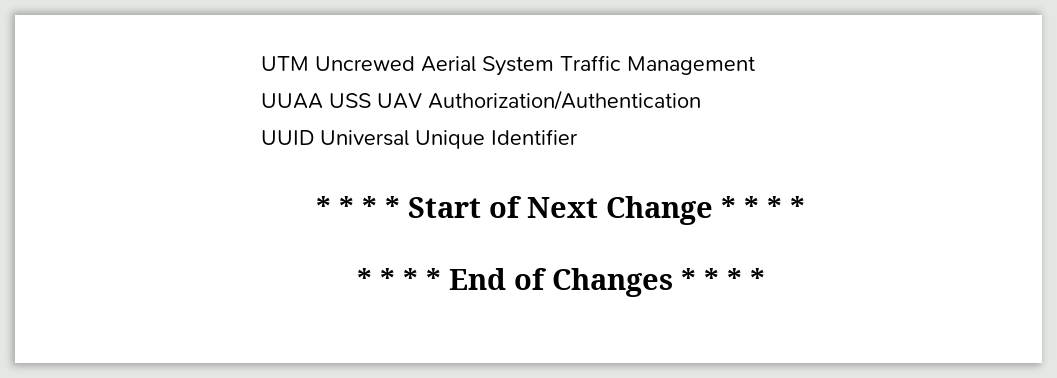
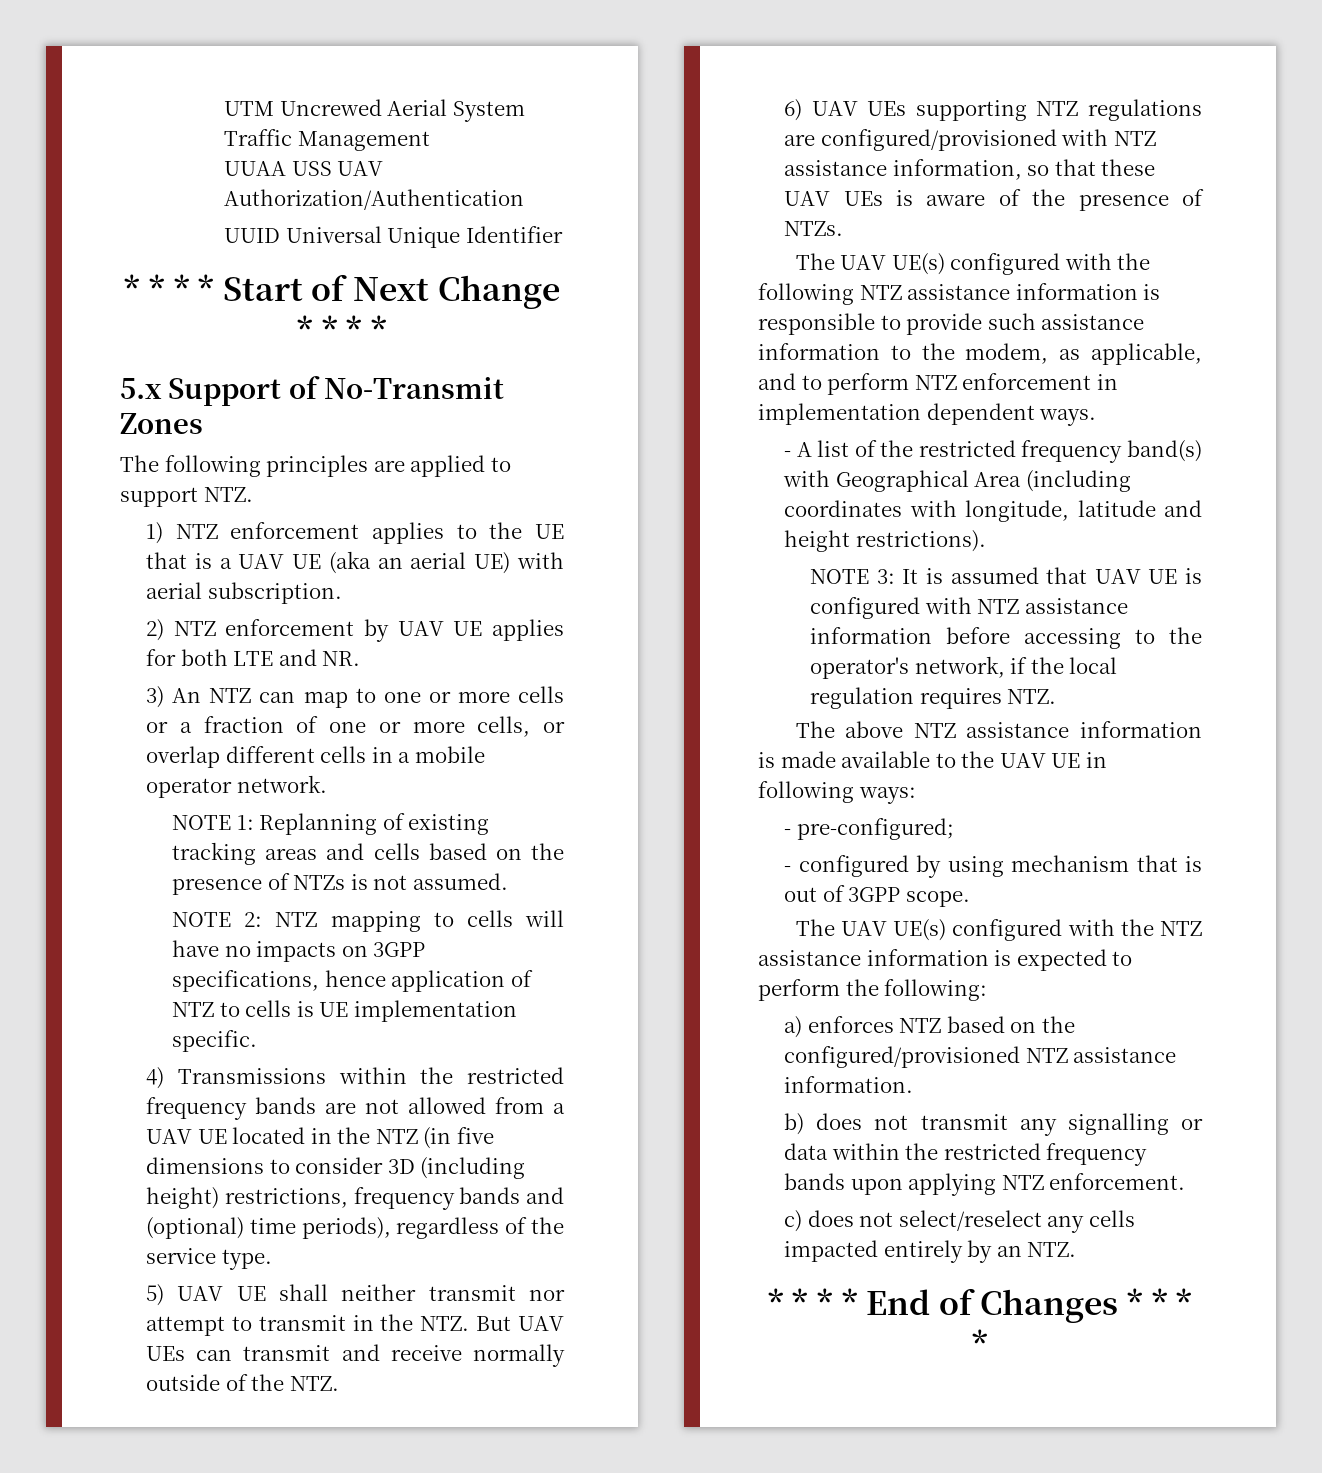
(805, 207) none -> [120,376,505,406] [120,413,203,434] [120,455,511,477] [120,487,253,507] [146,522,564,544] [146,551,564,574] [146,582,342,604] [146,619,564,642] [146,649,361,666] [146,686,564,708] [146,716,565,737] [146,746,485,768] [146,775,327,798] [172,813,490,835] [172,842,564,865] [172,873,508,895] [172,910,564,932] [172,940,426,962] [172,970,533,992] [172,1000,517,1022] [172,1030,258,1052] [146,1067,564,1089] [146,1097,565,1120] [146,1127,494,1149] [146,1157,526,1179] [146,1187,564,1210] [146,1217,564,1239] [146,1248,272,1270] [146,1284,565,1306] [146,1314,564,1336] [146,1344,565,1367] [146,1374,339,1391] [784,99,1202,121] [784,129,1156,151] [784,159,1156,180] [784,189,1204,211] [784,221,844,236] [795,253,1151,275] [758,283,1161,305] [758,313,1145,335] [758,343,1202,365] [758,373,1118,395] [758,403,1097,426] [784,440,1202,463] [783,470,1131,492] [784,500,1202,522] [784,530,986,552] [810,567,1202,584] [810,597,1128,619] [810,627,1202,649] [810,656,1118,679] [810,687,1057,709] [795,721,1202,738] [758,751,1107,768] [758,781,916,804] [784,818,954,840] [784,855,1202,878] [784,885,970,907] [795,919,1202,941] [758,949,1133,971] [758,979,988,1001] [784,1016,1075,1038] [784,1046,1177,1068] [784,1076,914,1093] [784,1113,1203,1136] [784,1143,1148,1166] [784,1173,1186,1196] [784,1210,1135,1233] [784,1240,1077,1263] // 5.x Support of No-Transmit Zones // The following principles are applied to support NTZ. // 1) NTZ enforcement applies to the UE that is a UAV UE (aka an aerial UE) with aerial subscription. // 2) NTZ enforcement by UAV UE applies for both LTE and NR. // 3) An NTZ can map to one or more cells or a fraction of one or more cells, or overlap different cells in a mobile operator network. // NOTE 1: Replanning of existing tracking areas and cells based on the presence of NTZs is not assumed. // NOTE 2: NTZ mapping to cells will have no impacts on 3GPP specifications, hence application of NTZ to cells is UE implementation specific. // 4) Transmissions within the restricted frequency bands are not allowed from a UAV UE located in the NTZ (in five dimensions to consider 3D (including height) restrictions, frequency bands and (optional) time periods), regardless of the service type. // 5) UAV UE shall neither transmit nor attempt to transmit in the NTZ. But UAV UEs can transmit and receive normally outside of the NTZ. // 6) UAV UEs supporting NTZ regulations are configured/provisioned with NTZ assistance information, so that these UAV UEs is aware of the presence of NTZs. // The UAV UE(s) configured with the following NTZ assistance information is responsible to provide such assistance information to the modem, as applicable, and to perform NTZ enforcement in implementation dependent ways. // - A list of the restricted frequency band(s) with Geographical Area (including coordinates with longitude, latitude and height restrictions). // NOTE 3: It is assumed that UAV UE is configured with NTZ assistance information before accessing to the operator's network, if the local regulation requires NTZ. // The above NTZ assistance information is made available to the UAV UE in following ways: // - pre-configured; // - configured by using mechanism that is out of 3GPP scope. // The UAV UE(s) configured with the NTZ assistance information is expected to perform the following: // a) enforces NTZ based on the configured/provisioned NTZ assistance information. // b) does not transmit any signalling or data within the restricted frequency bands upon applying NTZ enforcement. // c) does not select/reselect any cells impacted entirely by an NTZ.

